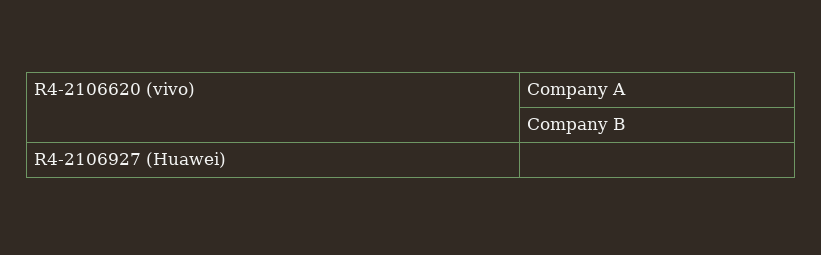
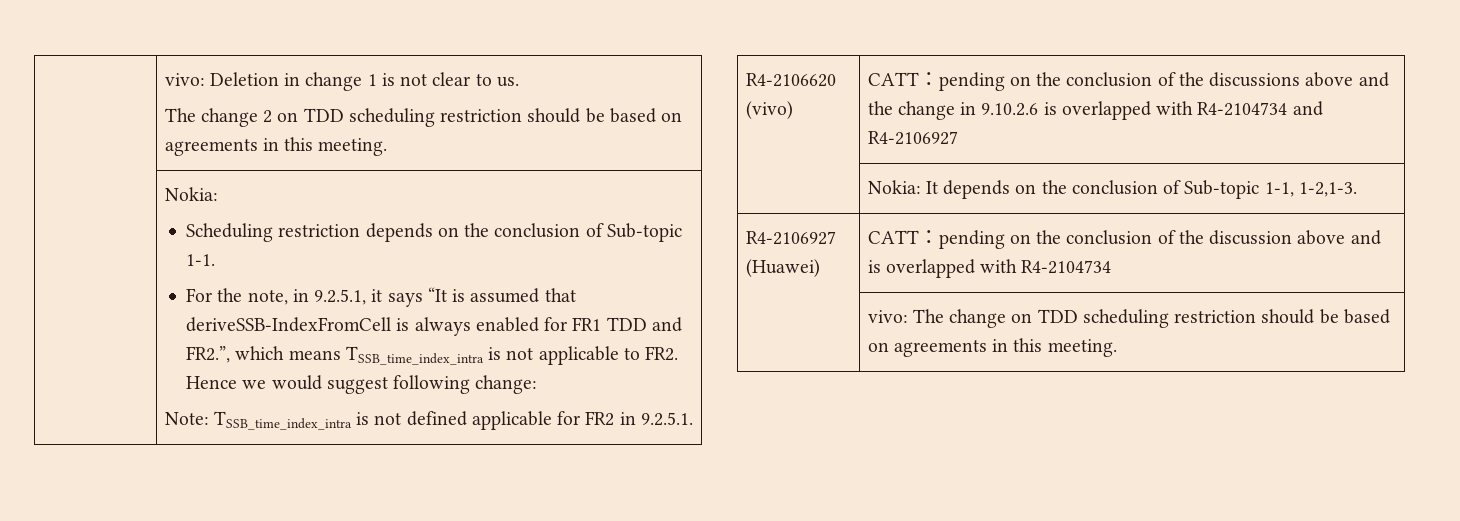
[34,82,196,98] [527,83,627,99] [527,118,627,134] [34,152,227,168] R4-2106620 (vivo) | Company A // | Company B // R4-2106927 (Huawei) | -> [164,72,520,91] [164,108,683,127] [164,137,388,156] [164,187,218,201] [186,223,682,242] [186,254,216,266] [186,287,576,307] [186,317,682,336] [186,346,679,365] [186,375,538,394] [164,411,694,430] [745,73,836,87] [745,101,793,119] [867,72,1389,91] [867,101,1323,120] [867,131,958,145] [867,180,1358,199] [745,231,836,245] [745,259,820,277] [867,230,1381,249] [867,259,1112,278] [867,309,1391,328] [867,338,1117,357] | vivo: Deletion in change 1 is not clear to us. // The change 2 on TDD scheduling restriction should be based on agreements in this meeting. // | Nokia: // Scheduling restriction depends on the conclusion of Sub-topic 1-1. // For the note, in 9.2.5.1, it says “It is assumed that deriveSSB-IndexFromCell is always enabled for FR1 TDD and FR2.”, which means TSSB_time_index_intra is not applicable to FR2. Hence we would suggest following change: // Note: TSSB_time_index_intra is not defined applicable for FR2 in 9.2.5.1. // R4-2106620 (vivo) | CATT：pending on the conclusion of the discussions above and the change in 9.10.2.6 is overlapped with R4-2104734 and R4-2106927 // | Nokia: It depends on the conclusion of Sub-topic 1-1, 1-2,1-3. // R4-2106927 (Huawei) | CATT：pending on the conclusion of the discussion above and is overlapped with R4-2104734 // | vivo: The change on TDD scheduling restriction should be based on agreements in this meeting.

